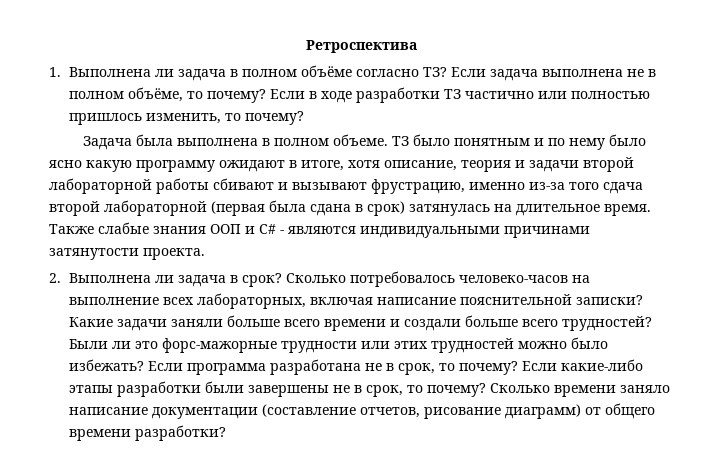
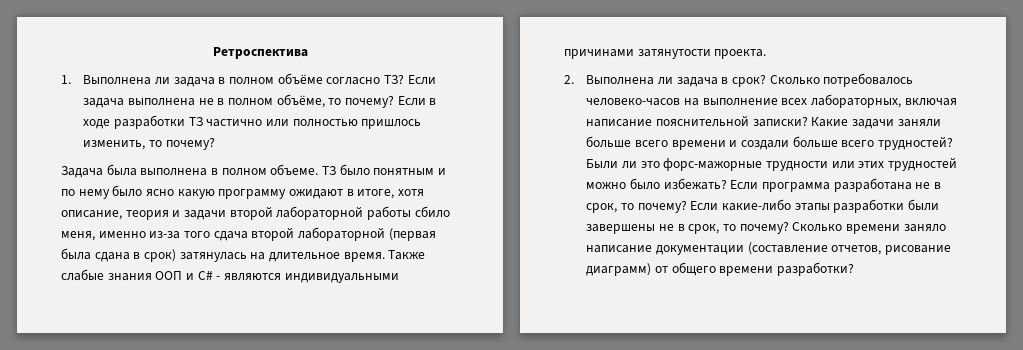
[213,178,465,194] сбивают и вызывают фрустрацию, -> [414,206,450,218] [61,231,95,241] сбило меня,

